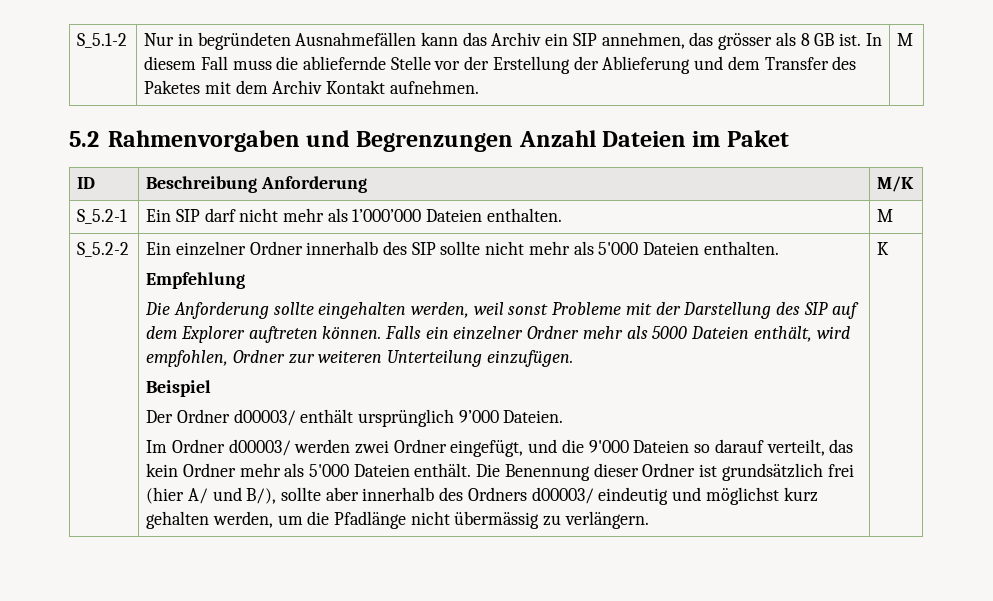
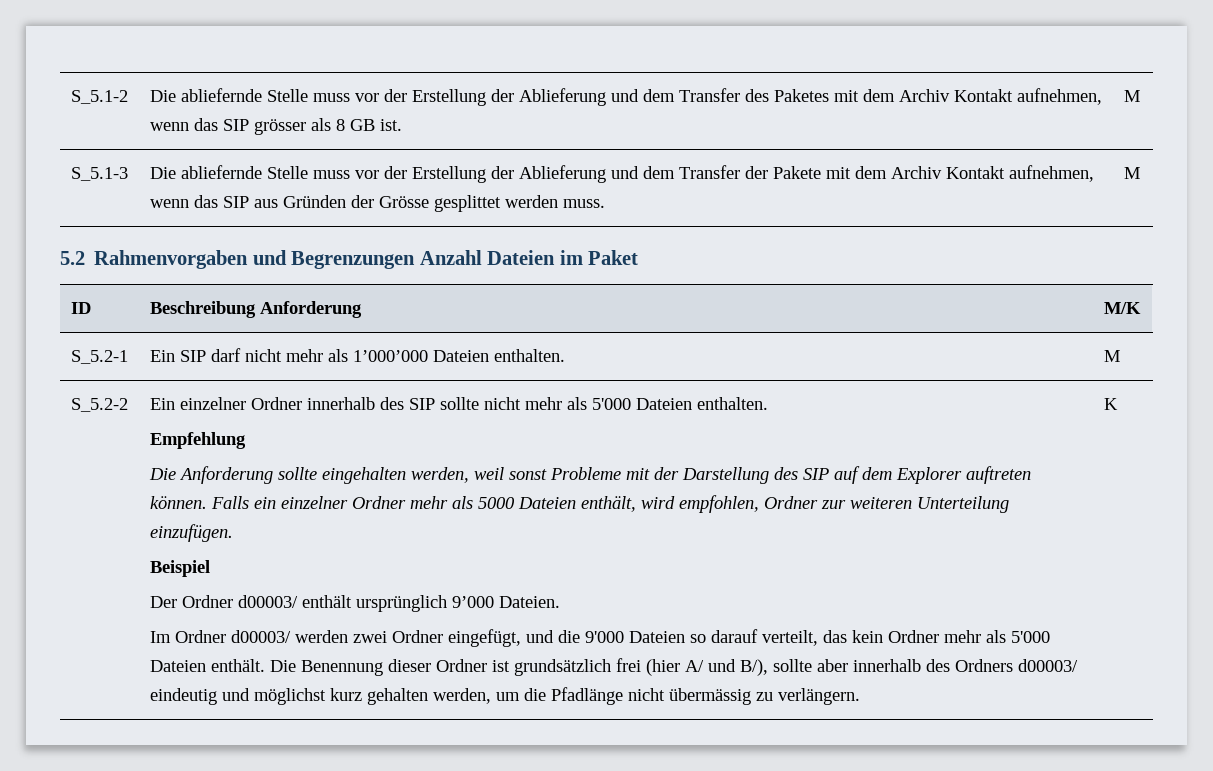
[144,32,882,50] [144,56,431,70] Nur in begründeten Ausnahmefällen kann das Archiv ein SIP annehmen, das grösser als 8 GB ist. In diesem Fall muss die abliefernde Stelle -> [149,88,350,102] Die abliefernde Stelle muss
[389,80,479,94] aufnehmen. -> [1016,88,1102,105] [149,118,402,135] [1123,90,1140,102] [70,167,128,181] [149,165,1094,183] [149,195,605,212] aufnehmen, wenn das SIP grösser als 8 GB ist. | M // S_5.1-3 | Die abliefernde Stelle muss vor der Erstellung der Ablieferung und dem Transfer der Pakete mit dem Archiv Kontakt aufnehmen, wenn das SIP aus Gründen der Grösse gesplittet werden muss.

